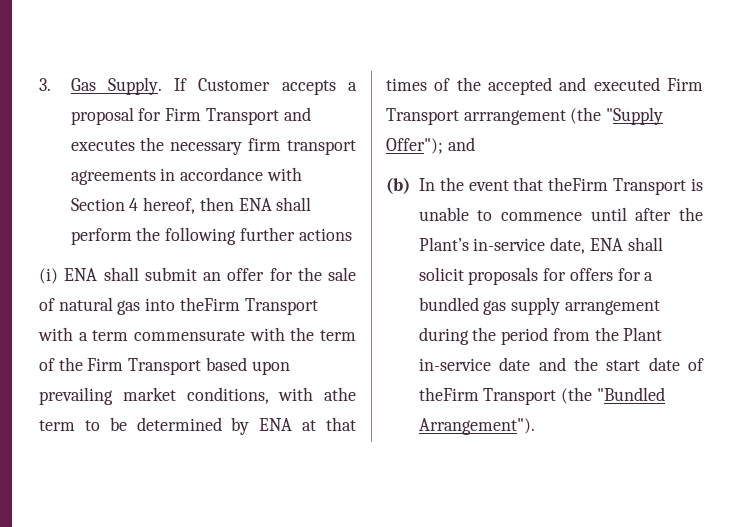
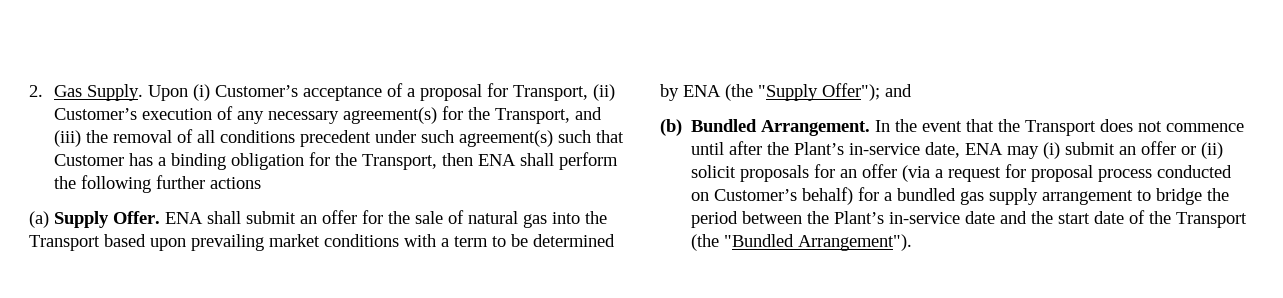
[39,78,51,91] 3. -> [29,85,43,97] 2.
[174,78,357,95] [70,107,311,125] [70,137,356,155] [70,167,302,185] [70,197,196,214] If Customer accepts a proposal for Firm Transport and executes the necessary firm transport agreements in accordance with Section 4 hereof, -> [147,83,615,101] [53,106,602,124] [53,129,624,147] [53,152,437,170] Upon (i) Customer’s acceptance of a proposal for Transport, (ii) Customer’s execution of any necessary agreement(s) for the Transport, and (iii) the removal of all conditions precedent under such agreement(s) such that Customer has a binding obligation for the Transport,
[39,268,58,284] (i) -> [29,211,160,228] (a) Supply Offer.
[179,297,318,315] [38,327,356,341] [39,357,124,371] theFirm Transport with a term commensurate with the term of the Firm -> [585,211,607,224] the
[186,387,356,404] conditions, with athe -> [324,234,449,247] conditions with a
[302,417,356,431] [386,77,703,95] [386,108,566,125] at that times of the accepted and executed Firm Transport arrrangement -> (721, 91) none
(410, 185) none -> [691,119,871,136] Bundled Arrangement.
[548,177,703,195] [418,207,493,221] theFirm Transport is unable to -> [998,119,1163,136] the Transport does not
[627,237,663,251] [418,267,613,285] shall solicit proposals for offers -> [1007,141,1224,159] [691,164,1233,182] [691,187,854,205] may (i) submit an offer or (ii) solicit proposals for an offer (via a request for proposal process conducted on Customer’s behalf)
[418,327,663,345] during the period from the Plant -> [1137,188,1230,205] [691,211,885,228] to bridge the period between the Plant’s
[418,387,479,401] theFirm -> [1149,211,1172,224] the

